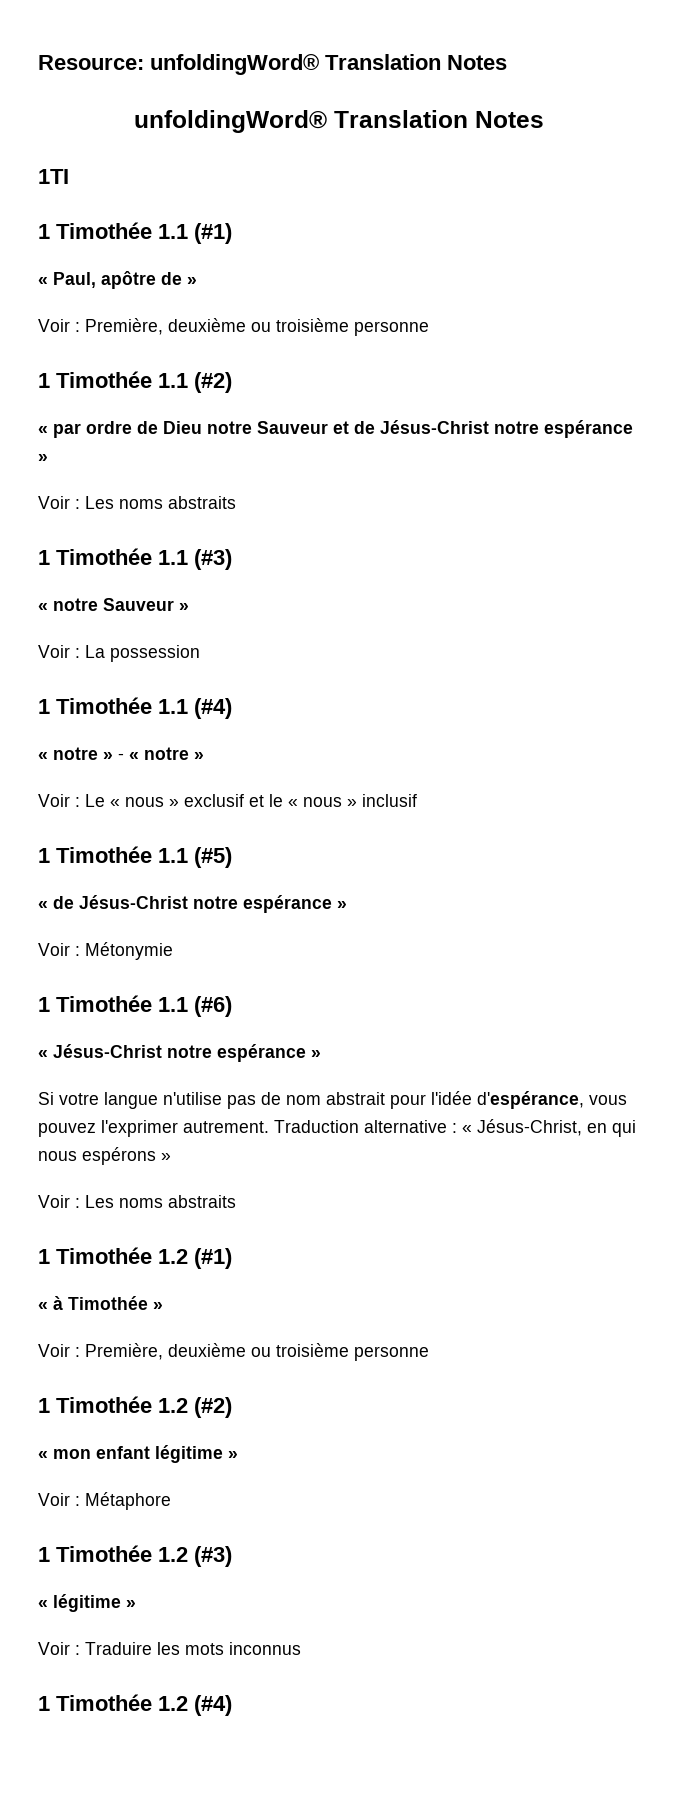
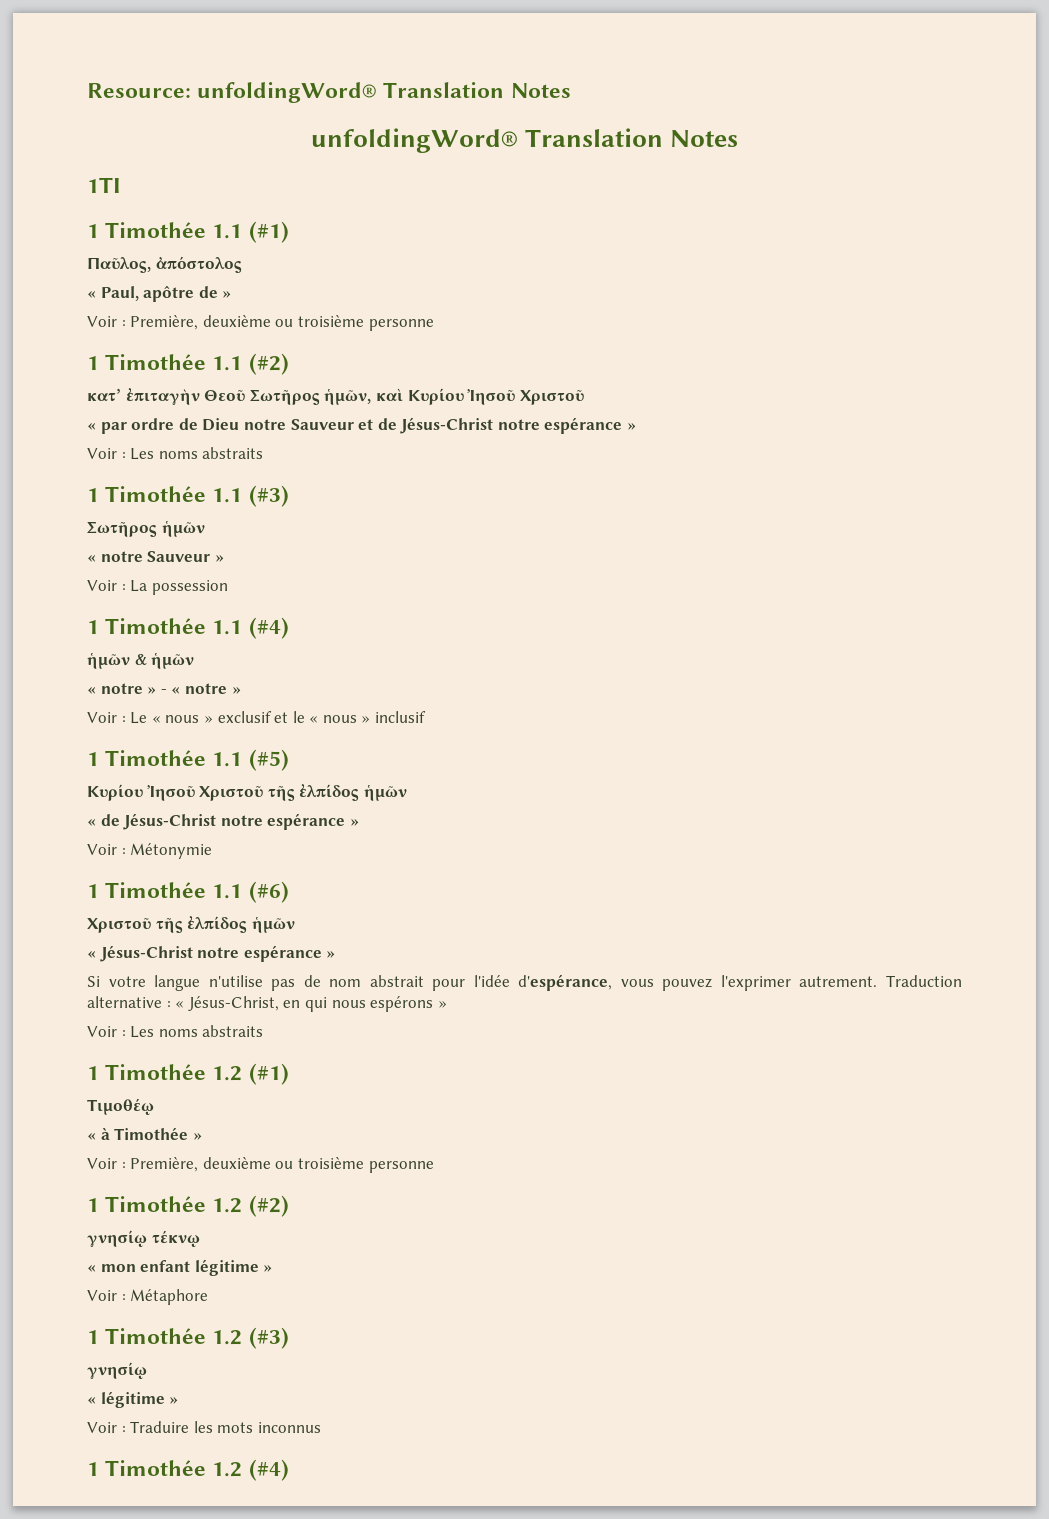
(232, 233) none -> [87,256,242,273] // Παῦλος, ἀπόστολος
(232, 382) none -> [87,388,584,405] // κατ’ ἐπιταγὴν Θεοῦ Σωτῆρος ἡμῶν, καὶ Κυρίου Ἰησοῦ Χριστοῦ
(232, 559) none -> [87,521,205,537] // Σωτῆρος ἡμῶν
(232, 708) none -> [87,653,195,669] // ἡμῶν & ἡμῶν
(232, 857) none -> [87,784,407,801] // Κυρίου Ἰησοῦ Χριστοῦ τῆς ἐλπίδος ἡμῶν
(232, 1006) none -> [87,916,295,933] // Χριστοῦ τῆς ἐλπίδος ἡμῶν
(232, 1258) none -> [87,1098,154,1115] // Τιμοθέῳ
(232, 1407) none -> [87,1230,200,1247] // γνησίῳ τέκνῳ
(232, 1556) none -> [87,1362,147,1379] // γνησίῳ

